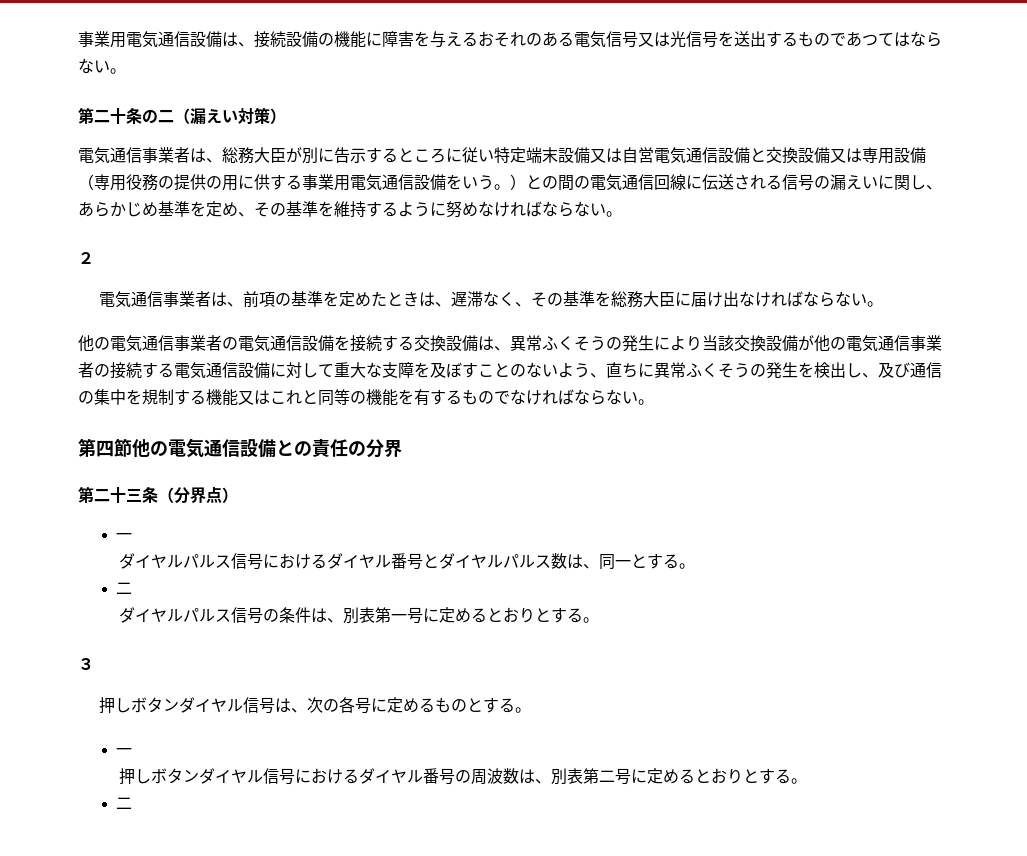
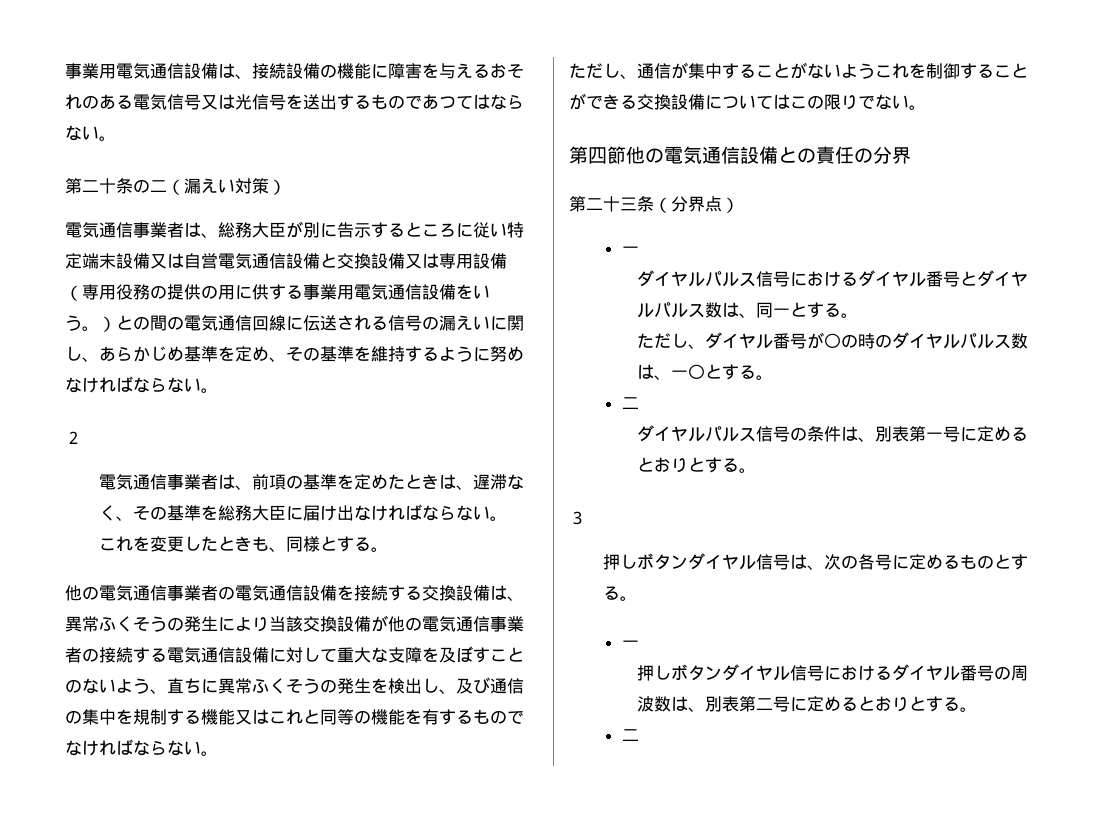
(883, 304) none -> [98,536,388,552] // これを変更したときも、同様とする。
(654, 402) none -> [569,62,1028,79] [569,93,926,110] // ただし、通信が集中することがないようこれを制御することができる交換設備についてはこの限りでない。
(696, 566) none -> [636,332,1028,349] [636,364,773,380] // ただし、ダイヤル番号が〇の時のダイヤルパルス数は、一〇とする。

